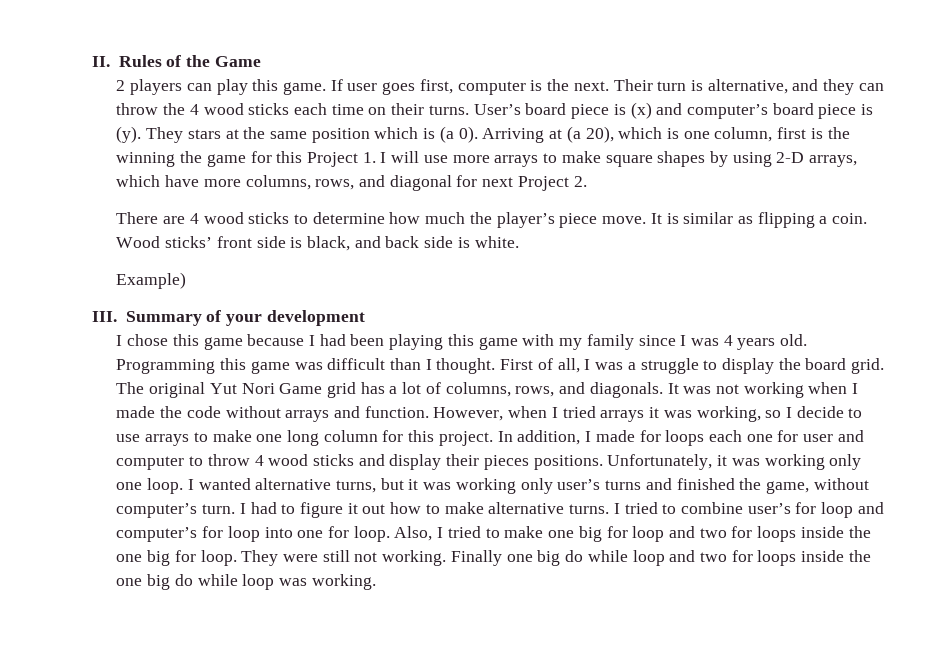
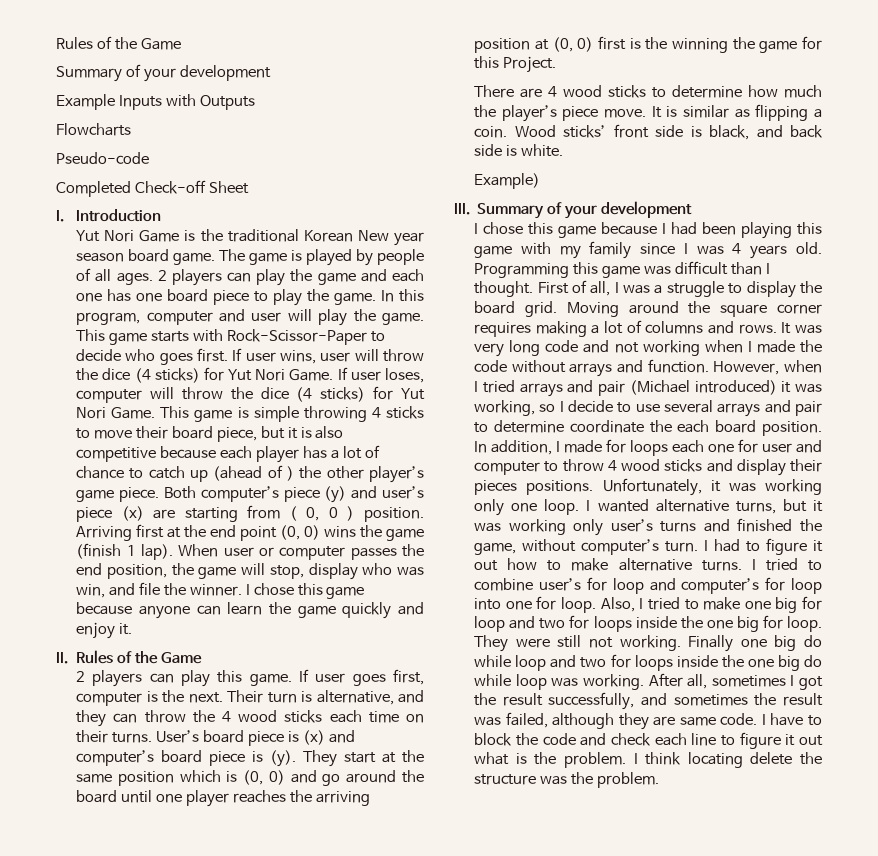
(92, 61) none -> [56,36,181,50] [56,64,271,82] [56,94,255,110] [56,123,131,136] [56,152,149,164] [56,180,249,197] [56,209,162,222] [76,229,425,246] [76,249,425,266] [76,268,424,286] [76,289,424,306] [76,309,425,326] [76,329,385,345] [76,348,424,365] [76,367,424,383] [76,386,426,403] [76,406,425,422] [76,426,344,442] [76,445,380,463] [76,465,424,483] [76,486,424,503] [76,505,424,522] [76,524,424,541] [76,543,424,560] [76,563,425,580] [76,582,365,599] [76,602,425,619] [76,622,133,639] Rules of the Game // Summary of your development // Example Inputs with Outputs // Flowcharts // Pseudo-code // Completed Check-off Sheet // I. Introduction // Yut Nori Game is the traditional Korean New year season board game. The game is played by people of all ages. 2 players can play the game and each one has one board piece to play the game. In this program, computer and user will play the game. This game starts with Rock-Scissor-Paper to decide who goes first. If user wins, user will throw the dice (4 sticks) for Yut Nori Game. If user loses, computer will throw the dice (4 sticks) for Yut Nori Game. This game is simple throwing 4 sticks to move their board piece, but it is also competitive because each player has a lot of chance to catch up (ahead of ) the other player’s game piece. Both computer’s piece (y) and user’s piece (x) are starting from ( 0, 0 ) position. Arriving first at the end point (0, 0) wins the game (finish 1 lap). When user or computer passes the end position, the game will stop, display who was win, and file the winner. I chose this game because anyone can learn the game quickly and enjoy it. //
[187,129,221,139] stars -> [344,752,377,763] start
[439,126,773,143] (a 0). Arriving at (a 20), which is one column, -> [243,770,424,786] [76,790,370,807] [474,37,594,53] (0, 0) and go around the board until one player reaches the arriving position at (0, 0)
[307,151,858,167] [116,175,587,191] Project 1. I will use more arrays to make square shapes by using 2-D arrays, which have more columns, rows, and diagonal for next Project 2. -> [503,56,557,73] Project.
[116,382,712,398] The original Yut Nori Game grid has a lot of columns, rows, and diagonals. It was -> [566,301,822,317] [474,320,822,337] [474,340,610,357] Moving around the square corner requires making a lot of columns and rows. It was very long code and
(645, 416) none -> [567,380,777,396] and pair (Michael introduced)
[145,430,493,446] arrays to make one long column for this project. -> [664,400,822,417] [474,420,822,436] several arrays and pair to determine coordinate the each board position.
(376, 582) none -> [648,673,823,690] [474,692,823,710] [474,712,822,730] [474,732,823,749] [474,752,822,768] [474,772,659,788] After all, sometimes I got the result successfully, and sometimes the result was failed, although they are same code. I have to block the code and check each line to figure it out what is the problem. I think locating delete the structure was the problem.

